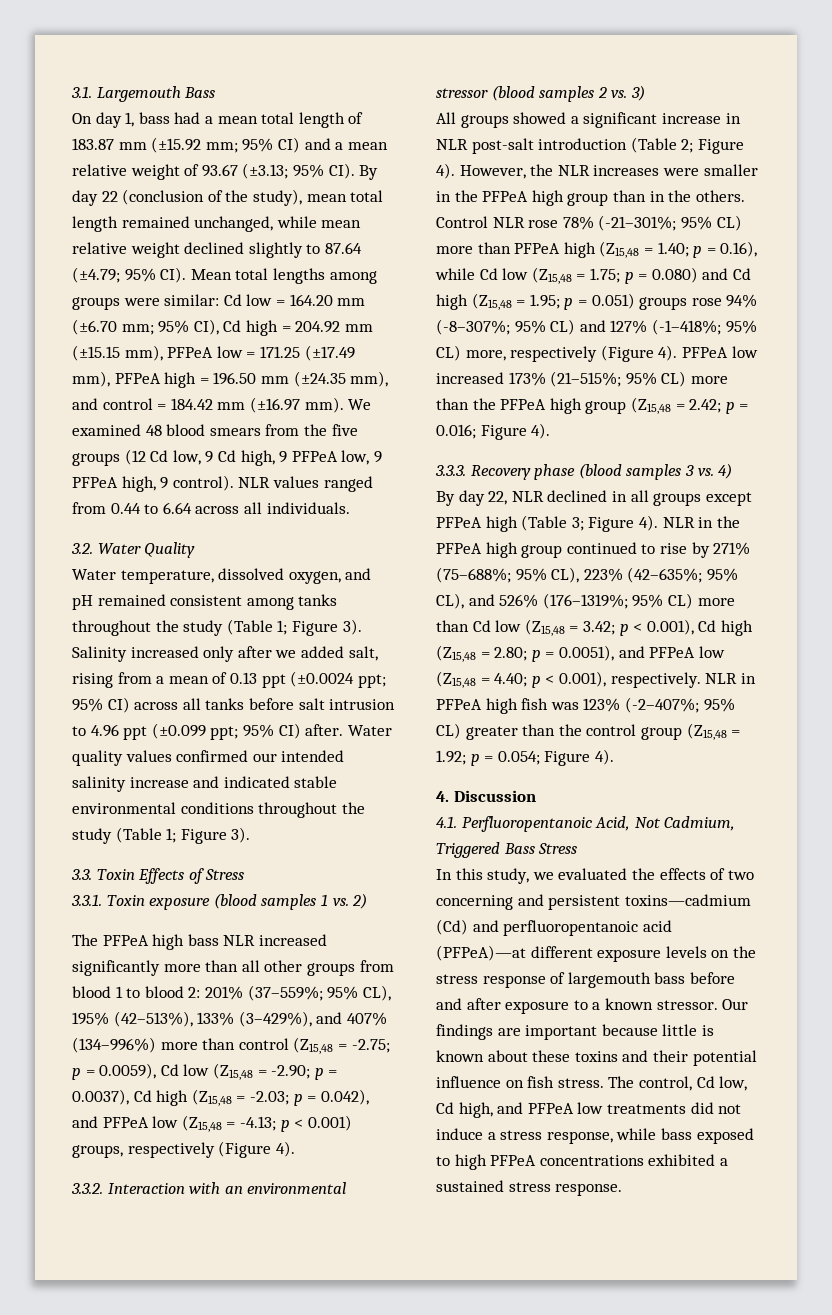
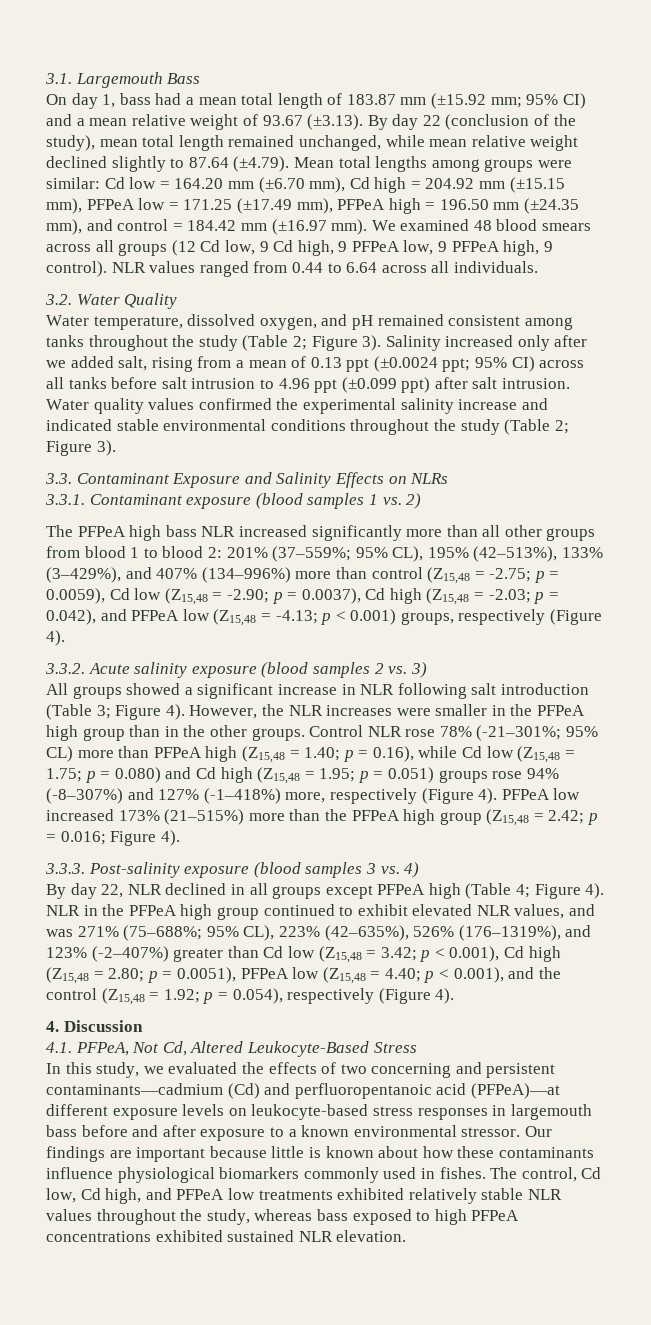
[242,163,355,179] (±3.13; 95% CI). -> [307,114,364,130] (±3.13).
[72,267,187,283] (±4.79; 95% CI). -> [233,156,290,172] (±4.79).
[121,319,219,335] mm; 95% CI), -> [309,177,346,193] mm),
[265,424,358,436] from the five -> [46,240,114,252] across all
[277,620,288,635] 1; -> [292,336,307,350] 2;
[210,723,344,740] ppt; 95% CI) after. -> [401,377,571,393] ppt) after salt intrusion.
[252,750,345,762] our intended -> [276,398,396,414] the experimental
[166,828,177,843] 1; -> [554,420,569,434] 2;
[96,868,245,884] Toxin Effects of Stress -> [76,472,449,488] Contaminant Exposure and Salinity Effects on NLRs
[106,895,145,906] Toxin -> [89,494,183,505] Contaminant
[107,1182,347,1194] [436,88,488,98] Interaction with an environmental stressor -> [88,662,257,678] Acute salinity exposure
[471,138,534,154] post-salt -> [397,683,497,699] following salt
[681,139,694,153] 2; -> [96,705,111,719] 3;
[695,190,745,202] others. -> [209,725,305,741] other groups.
[436,319,757,335] [436,345,461,361] (-8–307%; 95% CL) and 127% (-1–418%; 95% CL) -> [46,788,281,804] (-8–307%) and 127% (-1–418%)
[550,371,687,387] (21–515%; 95% CL) -> [164,809,245,825] (21–515%)
[470,464,576,480] Recovery phase -> [88,862,250,878] Post-salinity exposure
[571,517,584,531] 3; -> [516,884,531,898] 4;
[659,542,710,558] rise by -> [357,904,596,919] [46,929,73,937] exhibit elevated NLR values, and was
[627,567,738,583] [436,593,735,609] (42–635%; 95% CL), and 526% (176–1319%; 95% CL) more -> [324,925,592,941] [46,946,224,962] (42–635%), 526% (176–1319%), and 123% (-2–407%) greater
[618,646,645,658] and -> (236, 975) none
[610,672,756,688] [436,697,735,714] [436,723,556,740] respectively. NLR in PFPeA high fish was 123% (-2–407%; 95% CL) greater than -> [508,967,535,979] and
[640,727,682,740] group -> (97, 994) none
[497,751,591,766] 0.054; Figure -> [232,988,431,1004] 0.054), respectively (Figure
[461,816,736,832] [436,842,535,858] Perfluoropentanoic Acid, Not Cadmium, Triggered Bass -> [75,1041,369,1057] PFPeA, Not Cd, Altered Leukocyte-Based
[624,894,751,906] toxins—cadmium -> [46,1083,223,1095] contaminants—cadmium
[732,946,756,958] [436,972,566,988] the stress response of -> [251,1104,507,1120] leukocyte-based stress responses in
(653, 1004) none -> [353,1125,457,1137] environmental
[532,1050,757,1066] [436,1076,604,1088] these toxins and their potential influence on fish stress. -> [422,1146,594,1158] [46,1167,486,1183] how these contaminants influence physiological biomarkers commonly used in fishes.
[690,1102,742,1114] [436,1128,657,1144] did not induce a stress response, while -> [337,1188,562,1204] [46,1209,313,1225] exhibited relatively stable NLR values throughout the study, whereas
[719,1158,728,1166] [436,1180,623,1196] a sustained stress response. -> [227,1230,407,1242] sustained NLR elevation.

